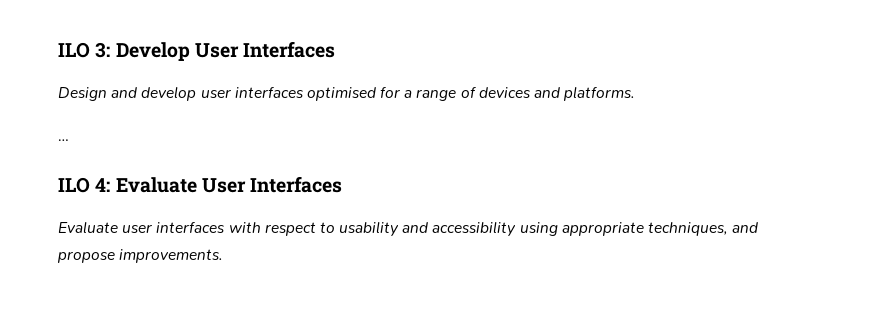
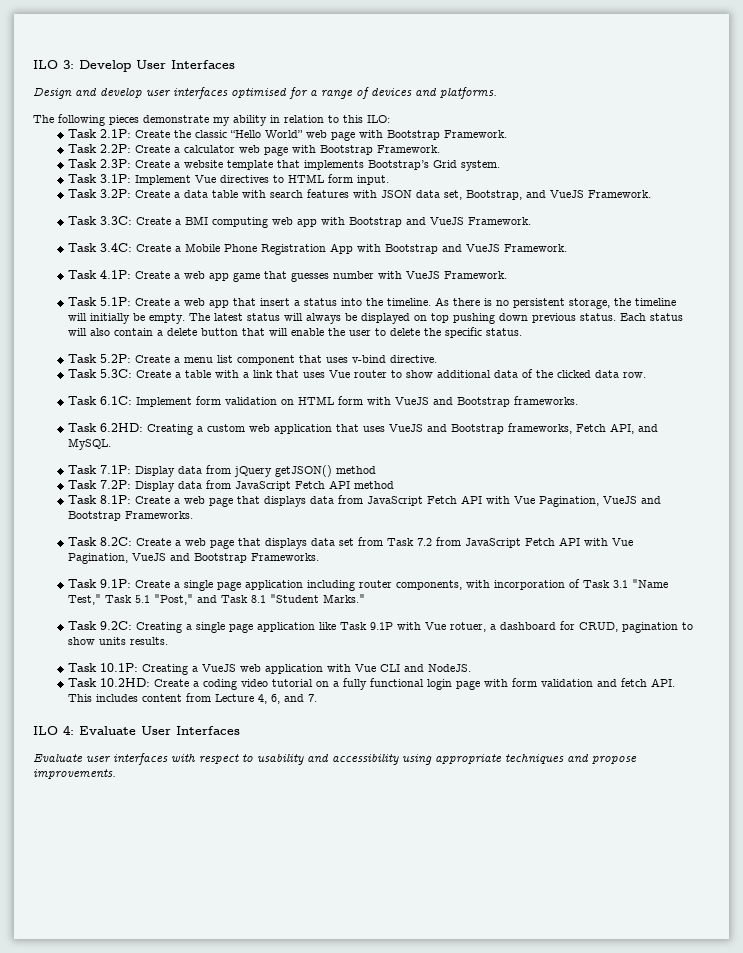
[58,139,69,141] … -> [33,114,390,126] [67,129,507,141] [67,144,440,156] [67,159,500,171] [67,174,389,185] [67,189,651,200] [67,216,531,228] [67,243,567,255] [67,270,507,282] [67,297,676,309] [67,313,683,324] [67,327,522,338] [67,354,437,365] [67,369,646,378] [67,396,578,407] [67,423,658,435] [67,438,111,450] [67,465,376,477] [67,480,394,492] [67,495,661,507] [67,511,193,521] [67,537,633,549] [67,553,319,564] [67,579,668,591] [67,594,365,605] [67,621,693,633] [67,637,168,645] [67,663,471,675] [67,678,675,690] [67,693,317,704] The following pieces demonstrate my ability in relation to this ILO: // Task 2.1P: Create the classic “Hello World” web page with Bootstrap Framework. // Task 2.2P: Create a calculator web page with Bootstrap Framework. // Task 2.3P: Create a website template that implements Bootstrap’s Grid system. // Task 3.1P: Implement Vue directives to HTML form input. // Task 3.2P: Create a data table with search features with JSON data set, Bootstrap, and VueJS Framework. // Task 3.3C: Create a BMI computing web app with Bootstrap and VueJS Framework. // Task 3.4C: Create a Mobile Phone Registration App with Bootstrap and VueJS Framework. // Task 4.1P: Create a web app game that guesses number with VueJS Framework. // Task 5.1P: Create a web app that insert a status into the timeline. As there is no persistent storage, the timeline will initially be empty. The latest status will always be displayed on top pushing down previous status. Each status will also contain a delete button that will enable the user to delete the specific status. // Task 5.2P: Create a menu list component that uses v-bind directive. // Task 5.3C: Create a table with a link that uses Vue router to show additional data of the clicked data row. // Task 6.1C: Implement form validation on HTML form with VueJS and Bootstrap frameworks. // Task 6.2HD: Creating a custom web application that uses VueJS and Bootstrap frameworks, Fetch API, and MySQL. // Task 7.1P: Display data from jQuery getJSON() method // Task 7.2P: Display data from JavaScript Fetch API method // Task 8.1P: Create a web page that displays data from JavaScript Fetch API with Vue Pagination, VueJS and Bootstrap Frameworks. // Task 8.2C: Create a web page that displays data set from Task 7.2 from JavaScript Fetch API with Vue Pagination, VueJS and Bootstrap Frameworks. // Task 9.1P: Create a single page application including router components, with incorporation of Task 3.1 "Name Test," Task 5.1 "Post," and Task 8.1 "Student Marks." // Task 9.2C: Creating a single page application like Task 9.1P with Vue rotuer, a dashboard for CRUD, pagination to show units results. // Task 10.1P: Creating a VueJS web application with Vue CLI and NodeJS. // Task 10.2HD: Create a coding video tutorial on a fully functional login page with form validation and fetch API. This includes content from Lecture 4, 6, and 7.
[648,222,729,236] techniques, -> [505,754,564,764] techniques

